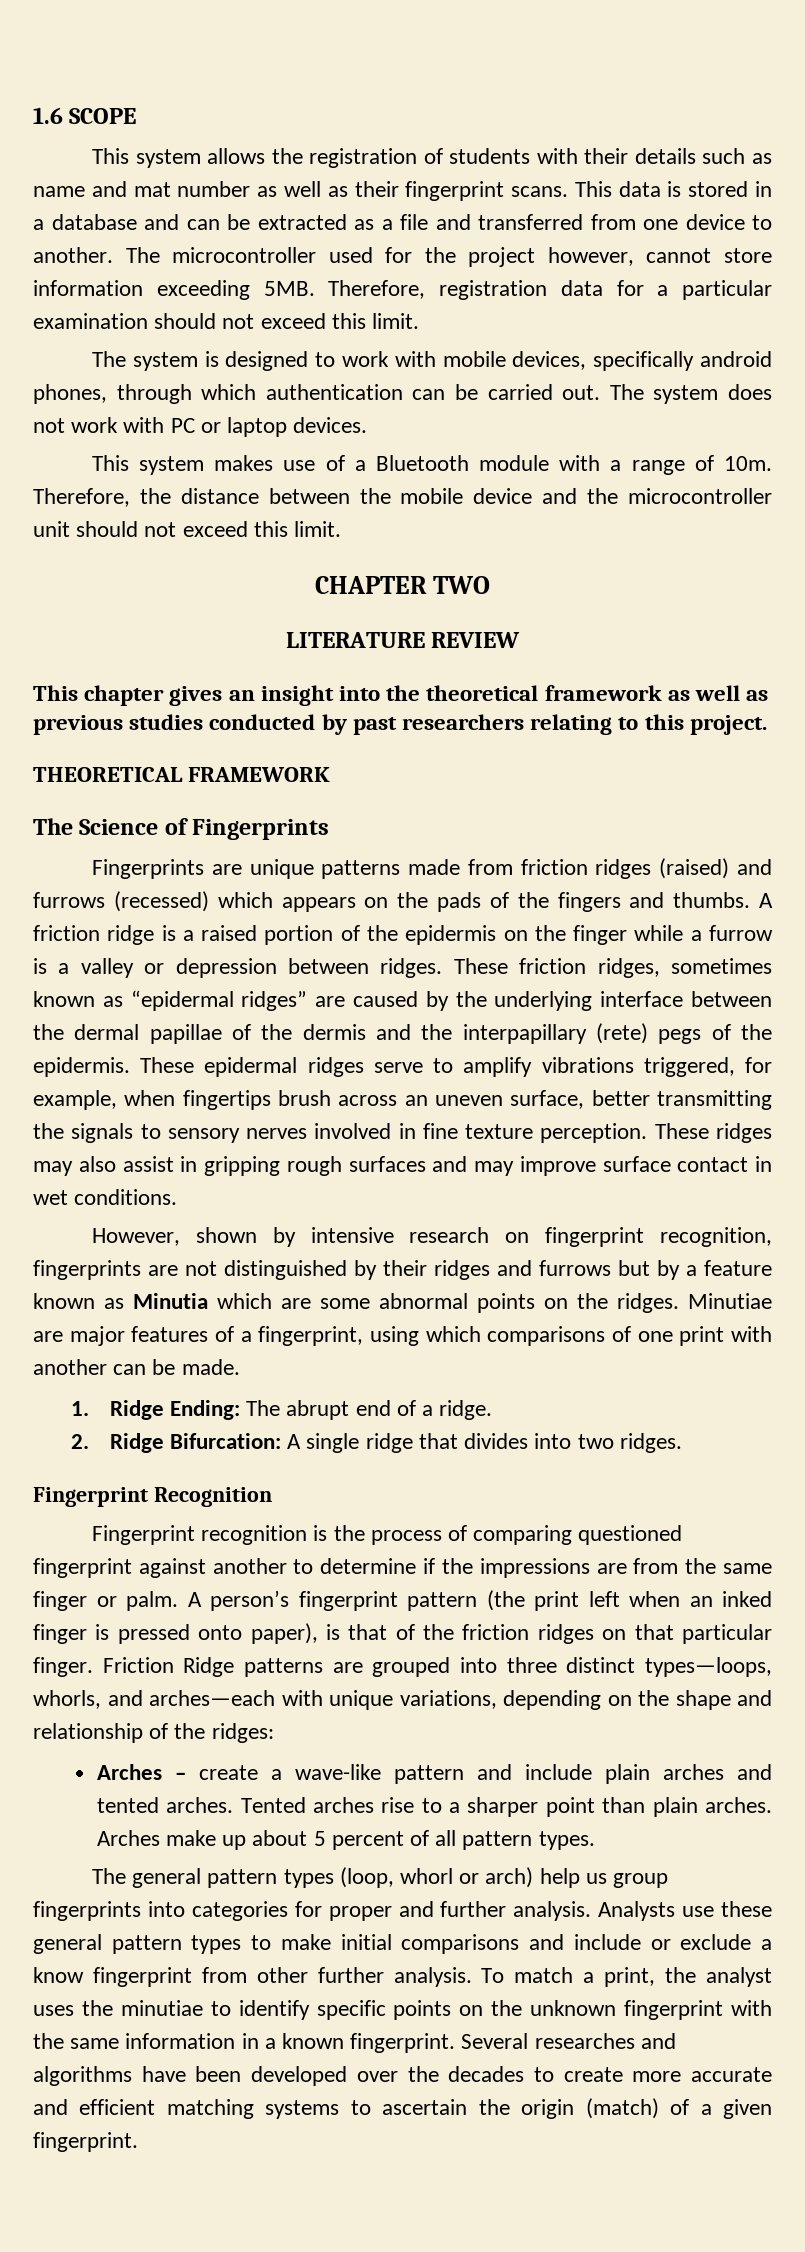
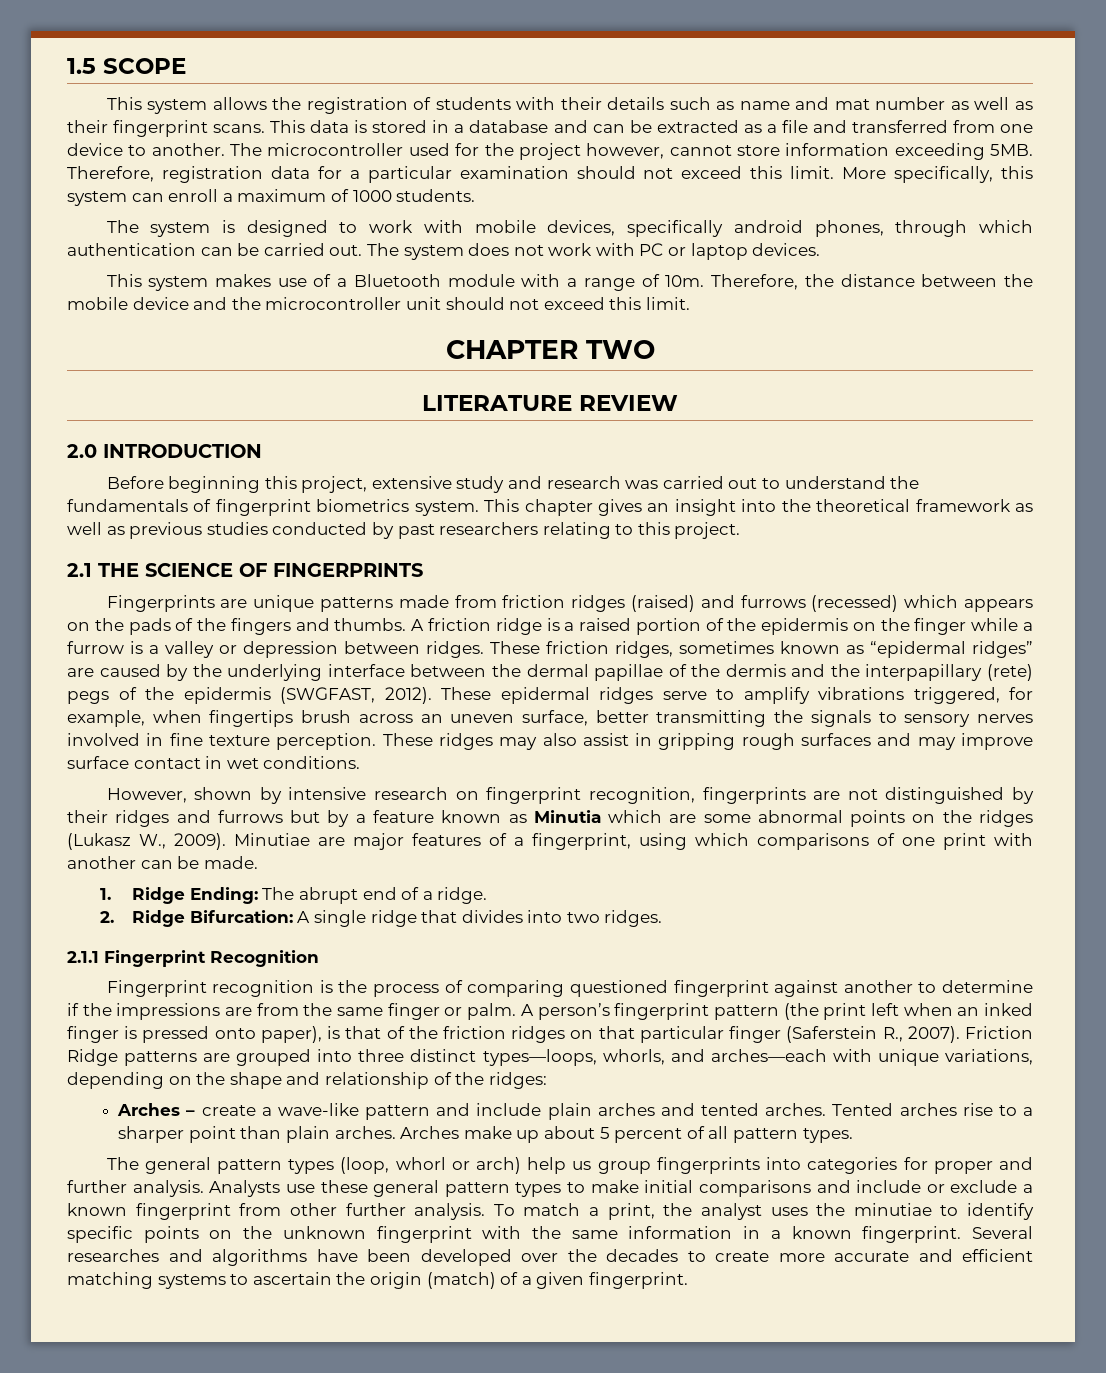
[33,107,63,124] 1.6 -> [67,58,96,74] 1.5
(420, 321) none -> [842,166,1033,183] [67,189,476,206] More specifically, this system can enroll a maximum of 1000 students.
(521, 640) none -> [67,444,262,458] [106,476,920,493] [67,499,479,516] 2.0 INTRODUCTION // Before beginning this project, extensive study and research was carried out to understand the fundamentals of fingerprint biometrics system.
[33,767,331,782] [33,818,330,840] THEORETICAL FRAMEWORK // The Science of Fingerprints -> [67,563,423,577] 2.1 THE SCIENCE OF FINGERPRINTS
[33,1057,130,1077] epidermis. -> [183,687,432,704] epidermis (SWGFAST, 2012).
[617,1293,679,1313] ridges. -> [979,810,1034,827] [67,833,226,850] ridges (Lukasz W., 2009).
(682, 1443) none -> [67,951,99,963] 2.1.1
[33,1657,93,1677] finger. -> [729,1026,960,1043] finger (Saferstein R., 2007).
[33,1967,84,1983] know -> [67,1203,127,1216] known

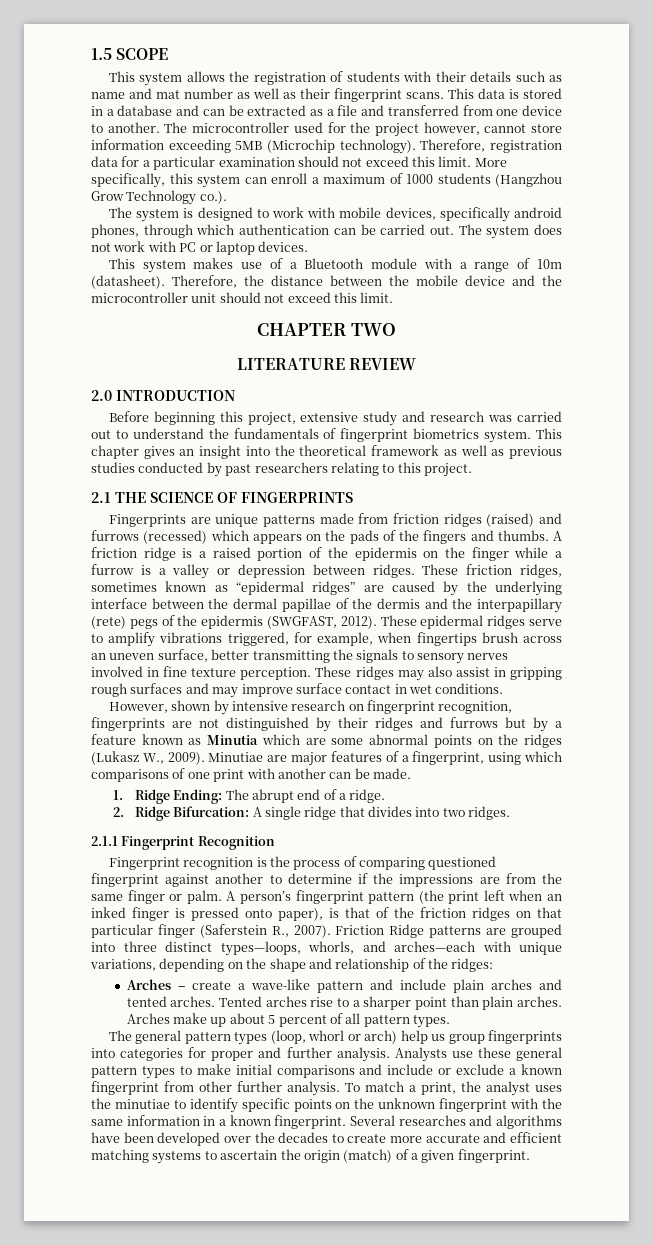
[990,144,1033,156] 5MB. -> [235,139,416,154] 5MB (Microchip technology).
[396,189,476,202] students. -> [437,173,562,187] [91,190,227,205] students (Hangzhou Grow Technology co.).
[665,275,705,287] 10m. -> [537,259,563,269] [91,275,165,289] 10m (datasheet).

